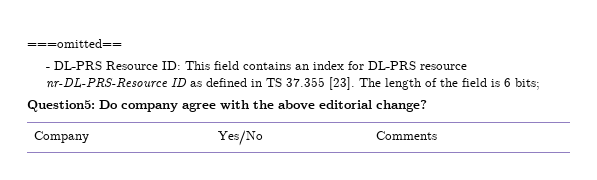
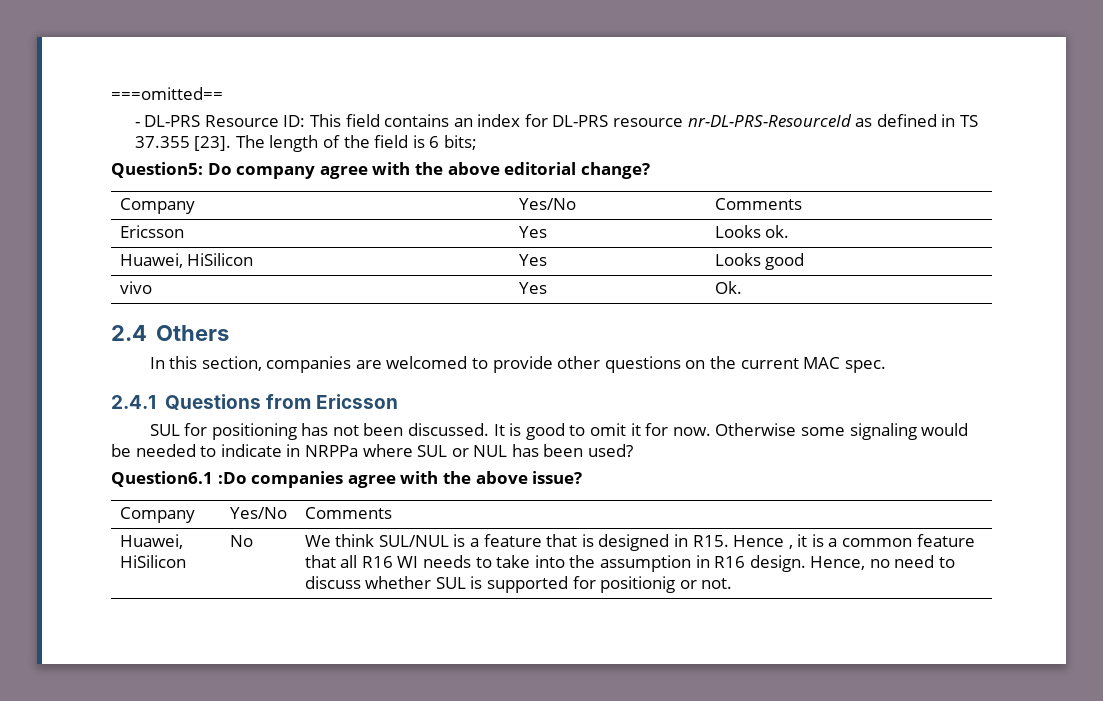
[46,78,188,89] nr-DL-PRS-Resource ID -> [687,114,852,127] nr-DL-PRS-ResourceId
(438, 135) none -> [119,225,184,238] [518,226,547,238] [714,225,790,238] [119,253,254,268] [518,254,547,266] [714,253,805,270] [119,281,152,294] [518,282,547,294] [714,281,742,294] [111,325,229,341] [149,356,886,373] [111,394,398,410] [149,423,969,440] [111,444,634,457] [111,471,583,488] [119,507,195,523] [229,507,287,519] [304,507,392,519] [119,534,183,549] [119,555,186,568] [229,535,253,547] [304,534,975,551] [304,555,956,572] [304,576,733,593] // Ericsson | Yes | Looks ok. // Huawei, HiSilicon | Yes | Looks good // vivo | Yes | Ok. // 2.4 Others // In this section, companies are welcomed to provide other questions on the current MAC spec. // 2.4.1 Questions from Ericsson // SUL for positioning has not been discussed. It is good to omit it for now. Otherwise some signaling would be needed to indicate in NRPPa where SUL or NUL has been used? // Question6.1 :Do companies agree with the above issue? // Company | Yes/No | Comments // Huawei, HiSilicon | No | We think SUL/NUL is a feature that is designed in R15. Hence , it is a common feature that all R16 WI needs to take into the assumption in R16 design. Hence, no need to discuss whether SUL is supported for positionig or not.

